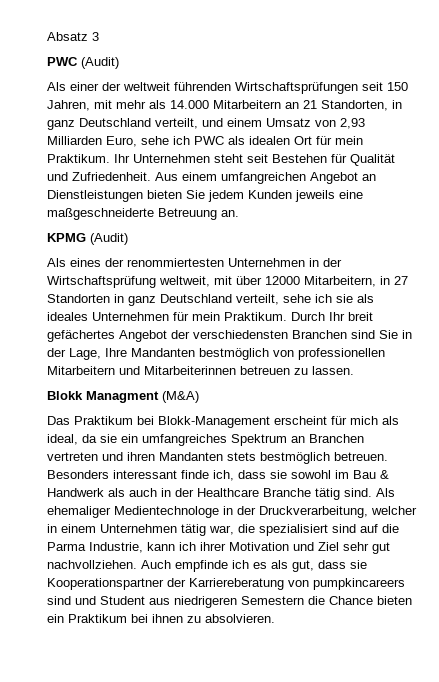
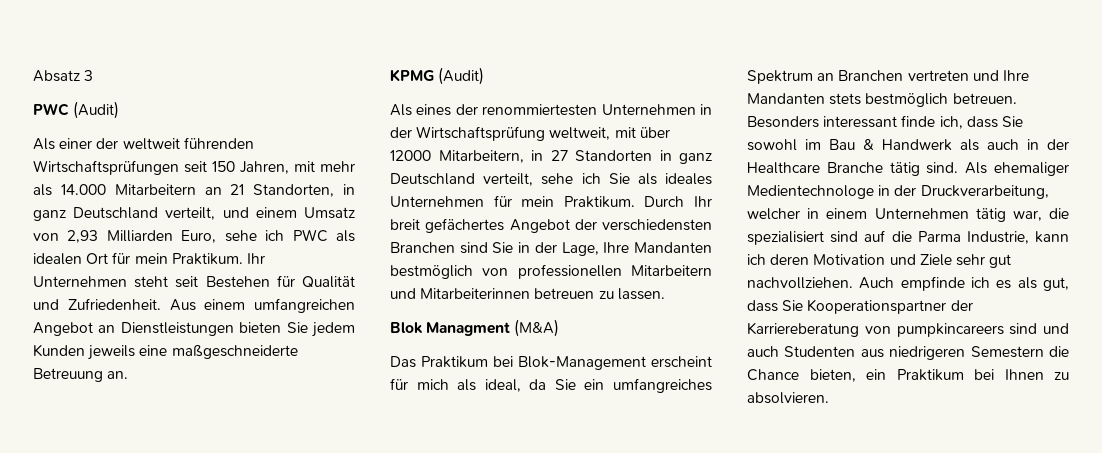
[336,294,353,303] sie -> [608,173,630,184] Sie
[47,391,83,400] Blokk -> [390,322,423,334] Blok
[158,416,270,428] Blokk-Management -> [518,356,646,370] Blok-Management
[100,434,117,443] sie -> [554,379,576,390] Sie
[127,452,155,461] ihren -> [1002,70,1029,81] Ihre
[270,470,287,479] sie -> [1001,116,1023,127] Sie
[200,542,226,551] ihrer -> [770,254,810,265] deren
[318,542,339,551] Ziel -> [919,254,952,266] Ziele
[350,560,367,569] sie -> [782,300,804,311] Sie
[100,596,145,605] Student -> [747,346,856,357] auch Studenten
[377,596,412,605] bieten -> [809,369,856,382] bieten,
[152,614,183,623] ihnen -> [1004,369,1044,380] Ihnen

